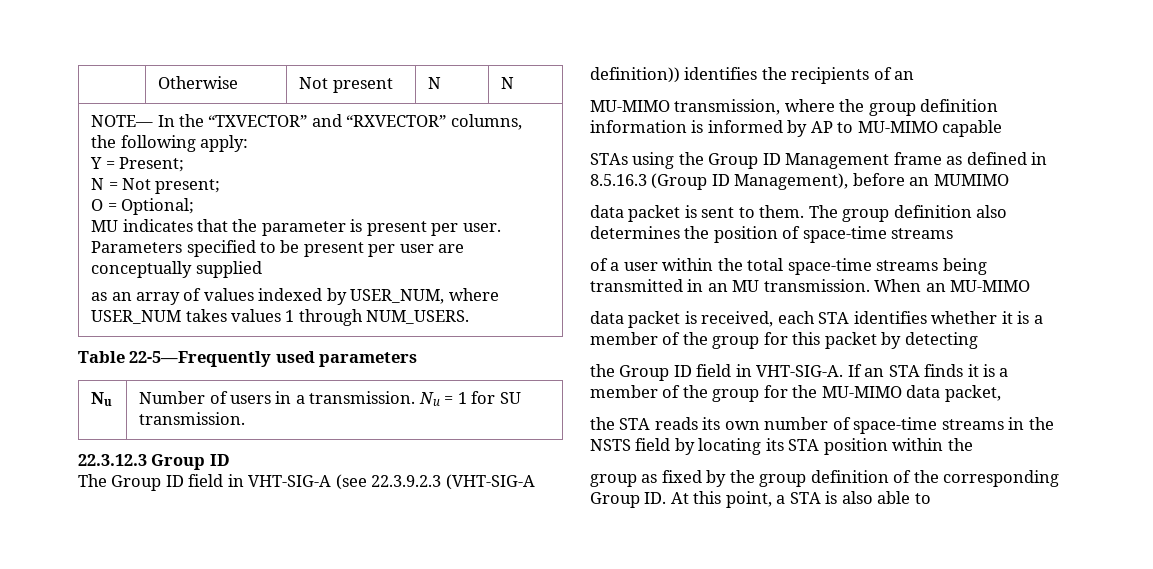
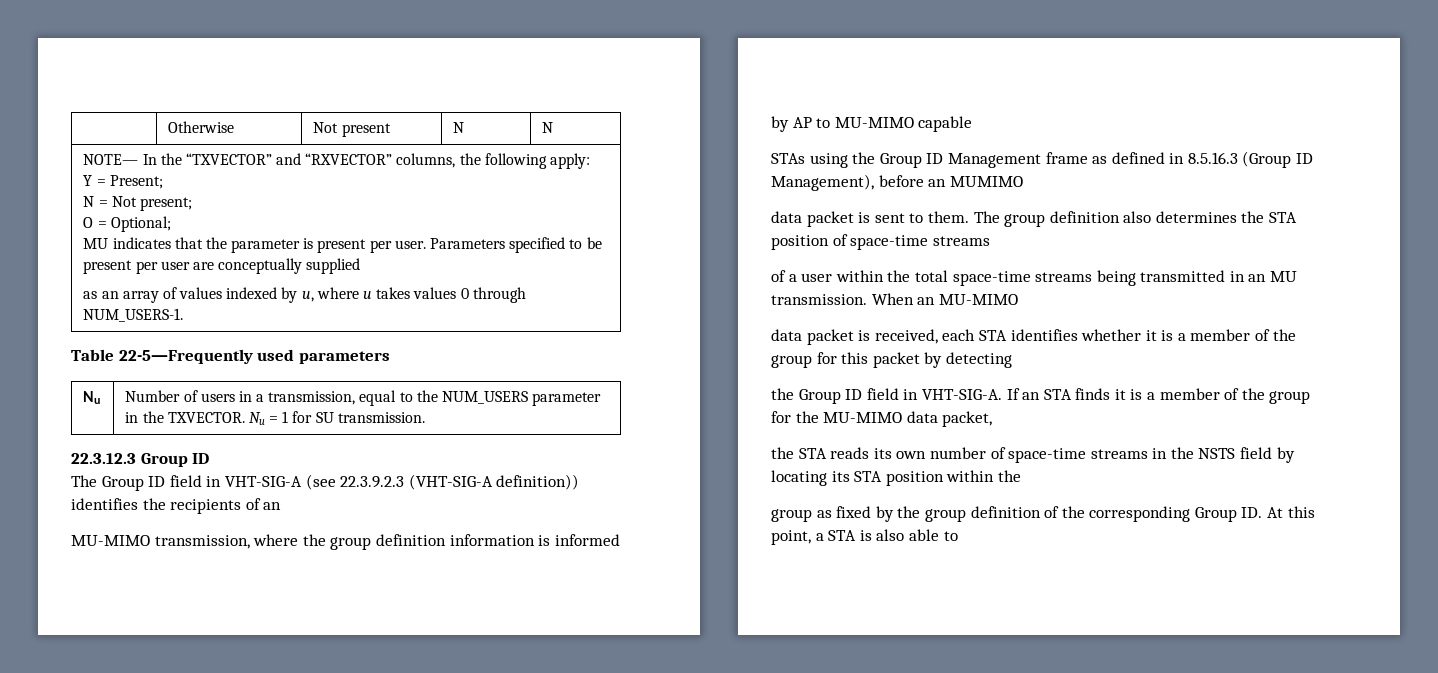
[350,288,499,304] [91,309,470,326] USER_NUM, where USER_NUM takes values 1 through NUM_USERS. -> [301,287,526,303] [83,308,184,322] u, where u takes values 0 through NUM_USERS-1.
[309,391,416,404] transmission. -> [268,390,602,406] [125,411,245,423] transmission, equal to the NUM_USERS parameter in the TXVECTOR.
(710, 232) none -> [1269,212,1298,223] STA

